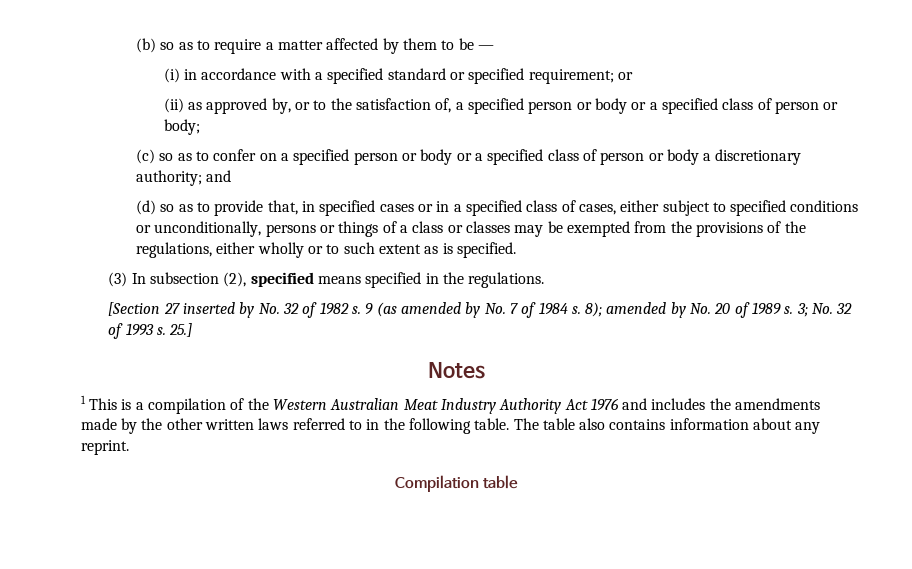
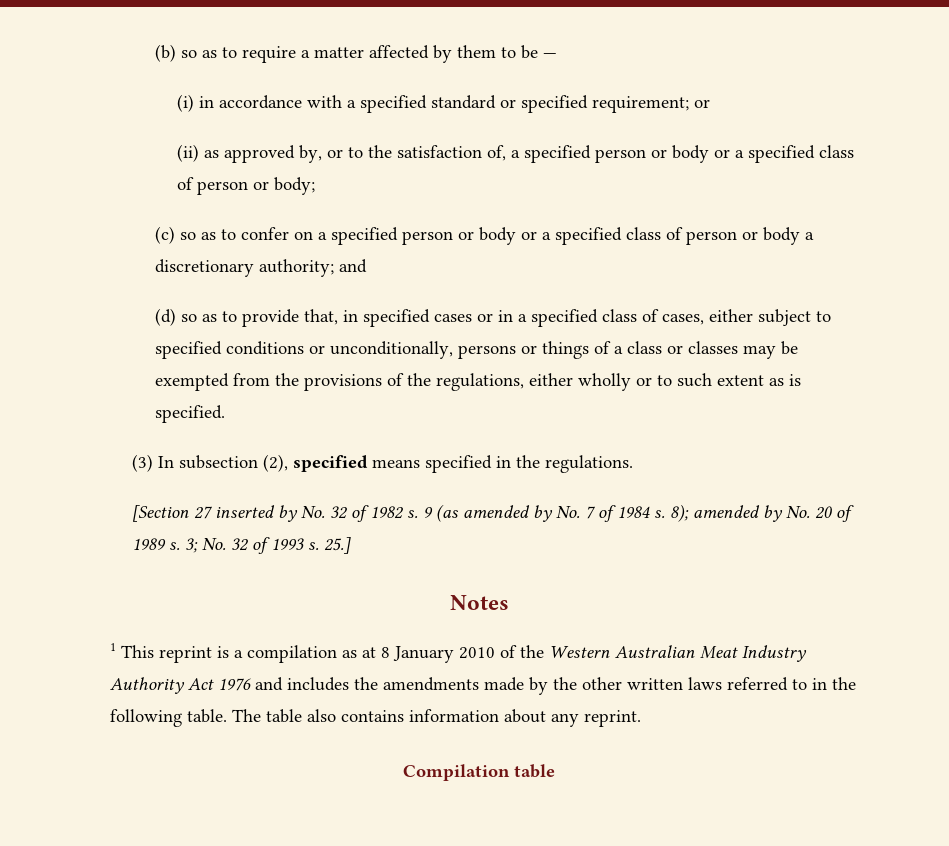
(118, 404) none -> [158,646,212,663] reprint
(226, 406) none -> [341,646,495,663] as at 8 January 2010

